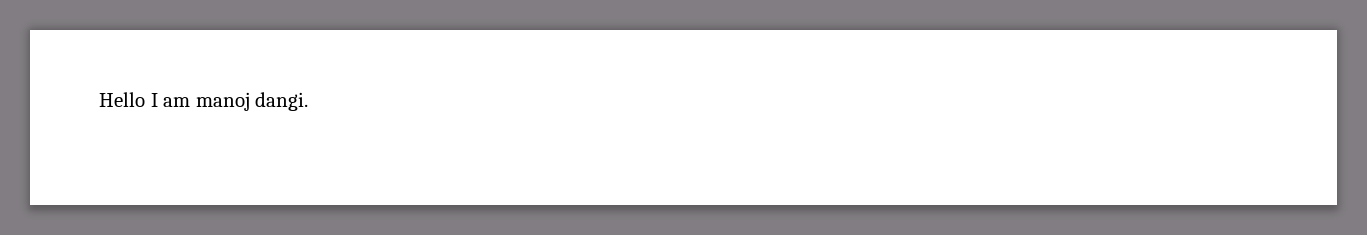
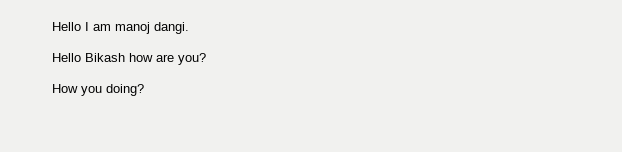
(309, 101) none -> [52,53,206,65] [52,84,144,96] // Hello Bikash how are you? // How you doing?

